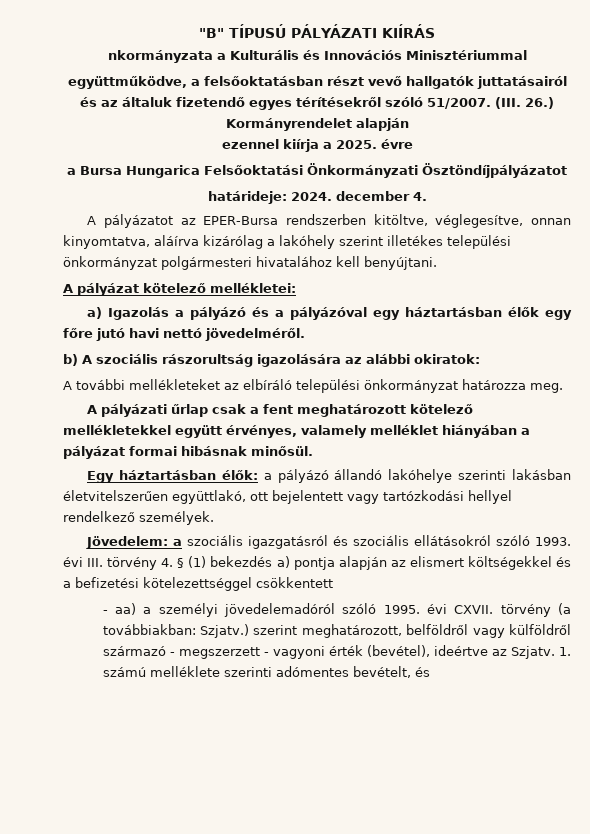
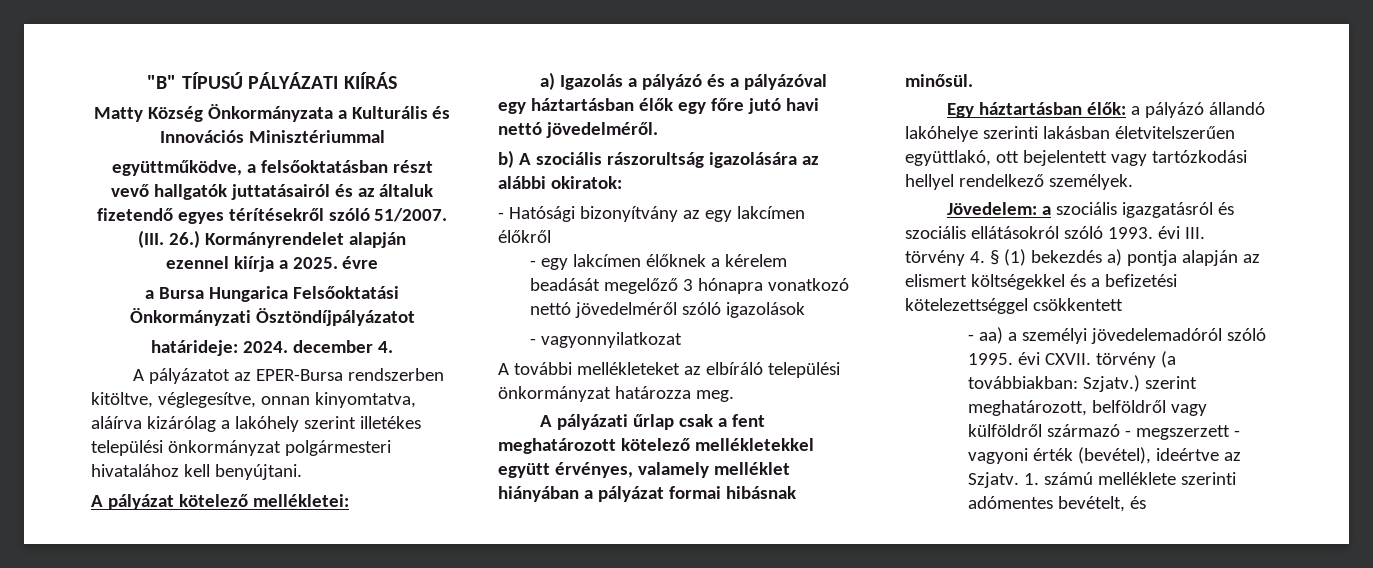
[107,50,213,63] nkormányzata -> [93,104,333,122] Matty Község Önkormányzata
(480, 359) none -> [498,206,805,222] [498,230,551,243] [529,254,787,270] [529,278,849,294] [529,302,805,318] [529,332,682,348] // - Hatósági bizonyítvány az egy lakcímen élőkről // - egy lakcímen élőknek a kérelem beadását megelőző 3 hónapra vonatkozó nettó jövedelméről szóló igazolások // - vagyonnyilatkozat

